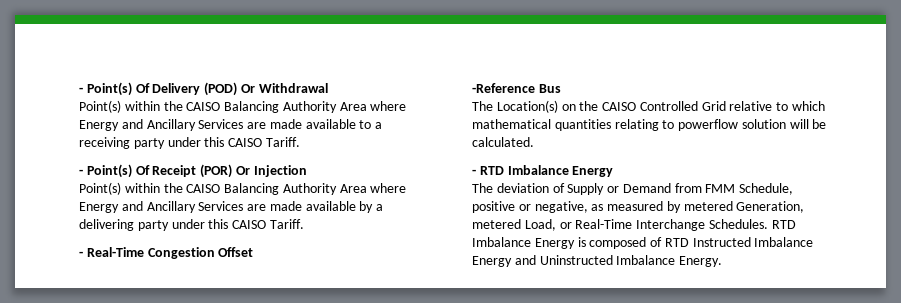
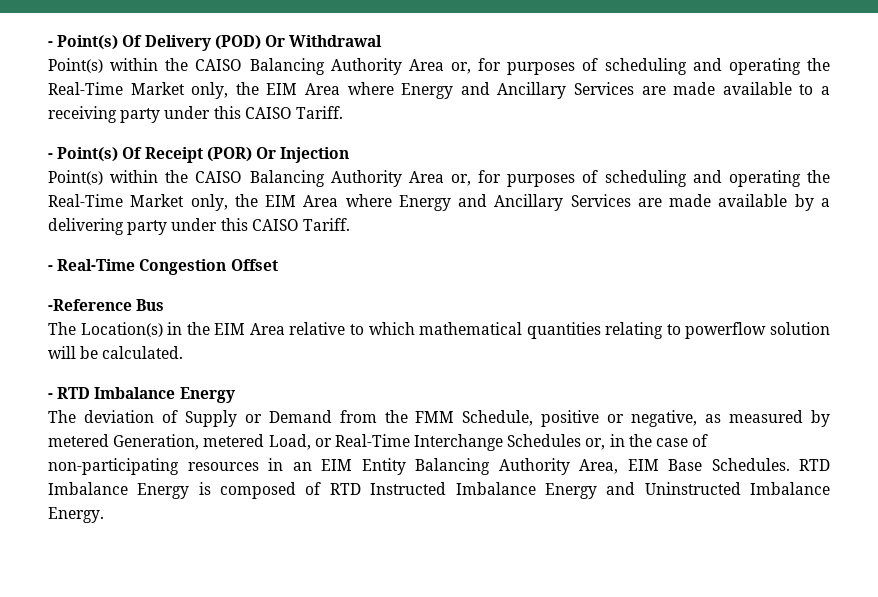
(367, 106) none -> [451,58,830,75] [48,82,340,99] or, for purposes of scheduling and operating the Real-Time Market only, the EIM Area
(367, 188) none -> [451,170,830,187] [48,194,339,211] or, for purposes of scheduling and operating the Real-Time Market only, the EIM Area
[561,101,726,111] on the CAISO Controlled Grid -> [167,322,285,335] in the EIM Area
(702, 188) none -> [384,410,408,423] the
(706, 225) none -> [507,434,709,450] [48,458,702,475] Schedules or, in the case of non-participating resources in an EIM Entity Balancing Authority Area, EIM Base

